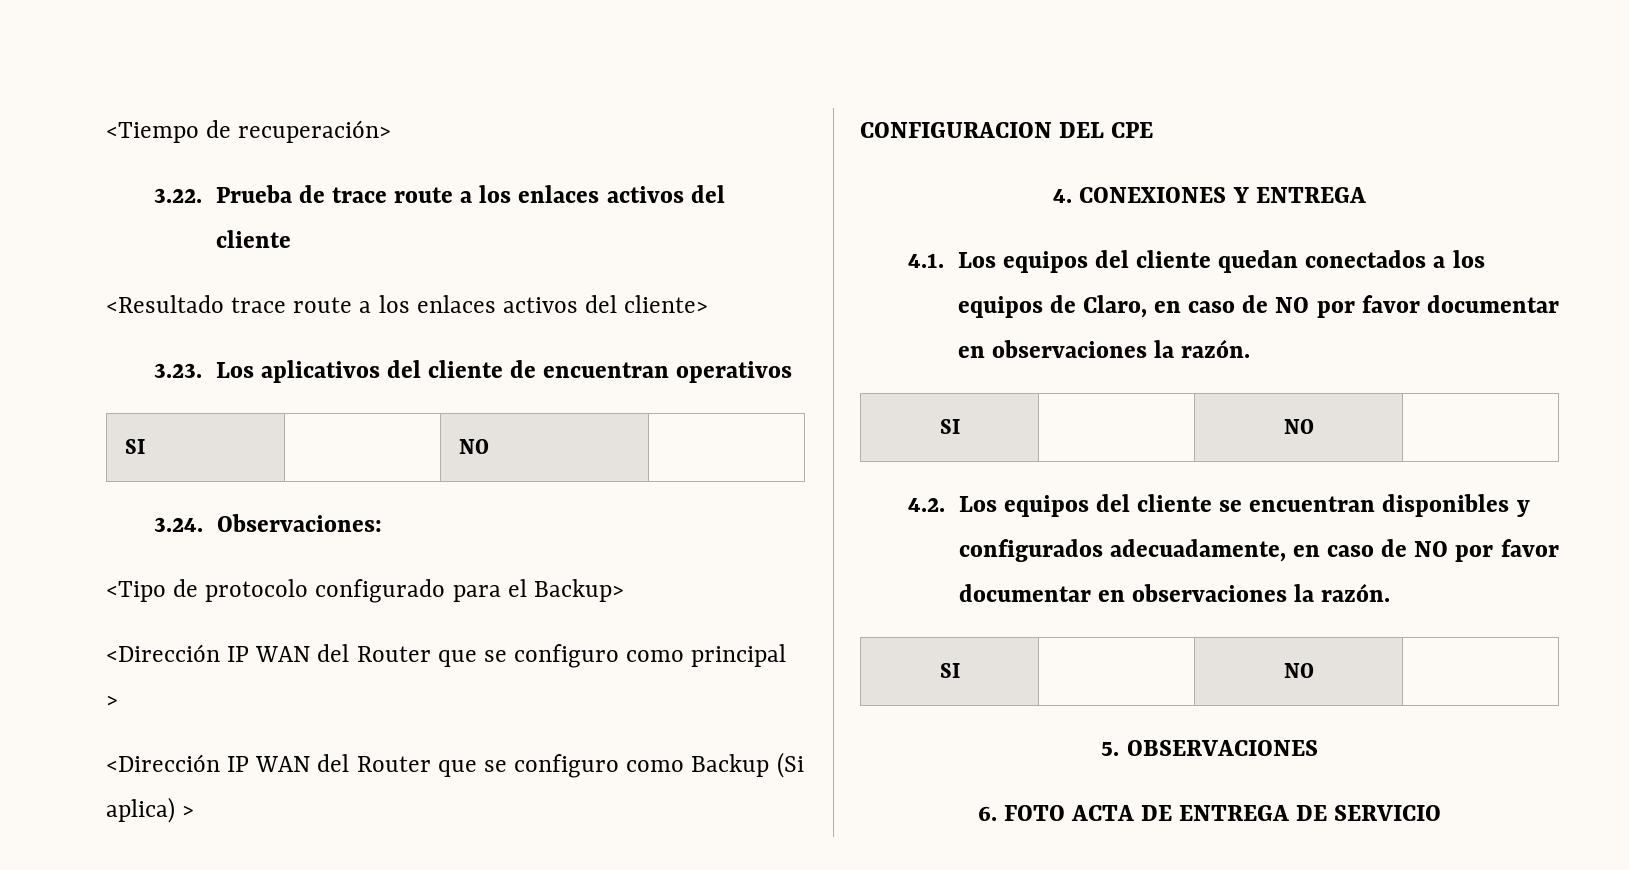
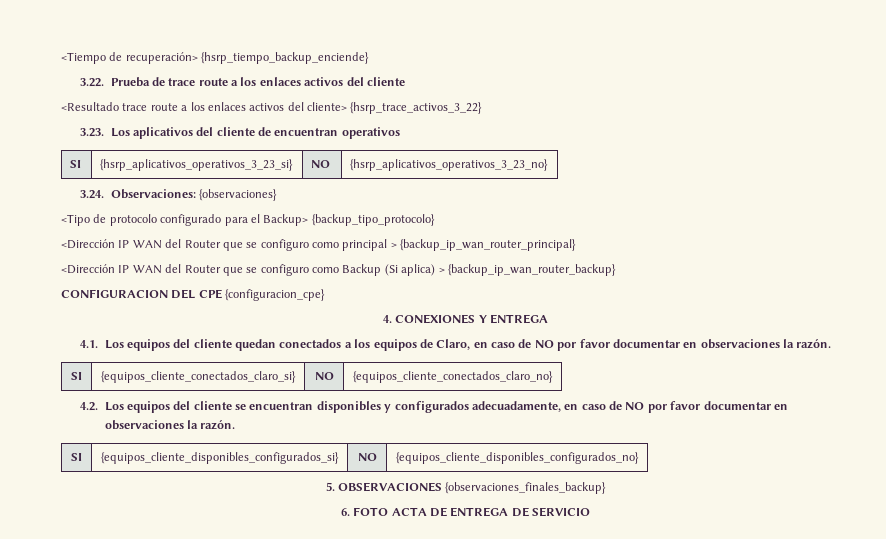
(392, 131) none -> [201,52,370,64] {hsrp_tiempo_backup_enciende}
(709, 304) none -> [350,102,483,114] {hsrp_trace_activos_3_22}
[459,439,490,454] | NO | -> [100,159,294,171] [311,160,331,168] [350,159,549,171] {hsrp_aplicativos_operativos_3_23_si} | NO | {hsrp_aplicativos_operativos_3_23_no}
(382, 523) none -> [198,189,277,201] {observaciones}
(624, 590) none -> [311,214,435,226] {backup_tipo_protocolo}
(118, 701) none -> [400,239,577,251] {backup_ip_wan_router_principal}
(195, 811) none -> [447,264,616,276] {backup_ip_wan_router_backup}
(1154, 130) none -> [225,289,326,301] {configuracion_cpe}
[1283,419,1314,434] | NO | -> [101,371,296,383] [314,372,334,380] [353,371,553,383] {equipos_cliente_conectados_claro_si} | NO | {equipos_cliente_conectados_claro_no}
[1283,663,1314,678] | NO | -> [101,452,339,464] [357,453,377,461] [396,452,639,464] {equipos_cliente_disponibles_configurados_si} | NO | {equipos_cliente_disponibles_configurados_no}
(1318, 748) none -> [445,482,607,494] {observaciones_finales_backup}

